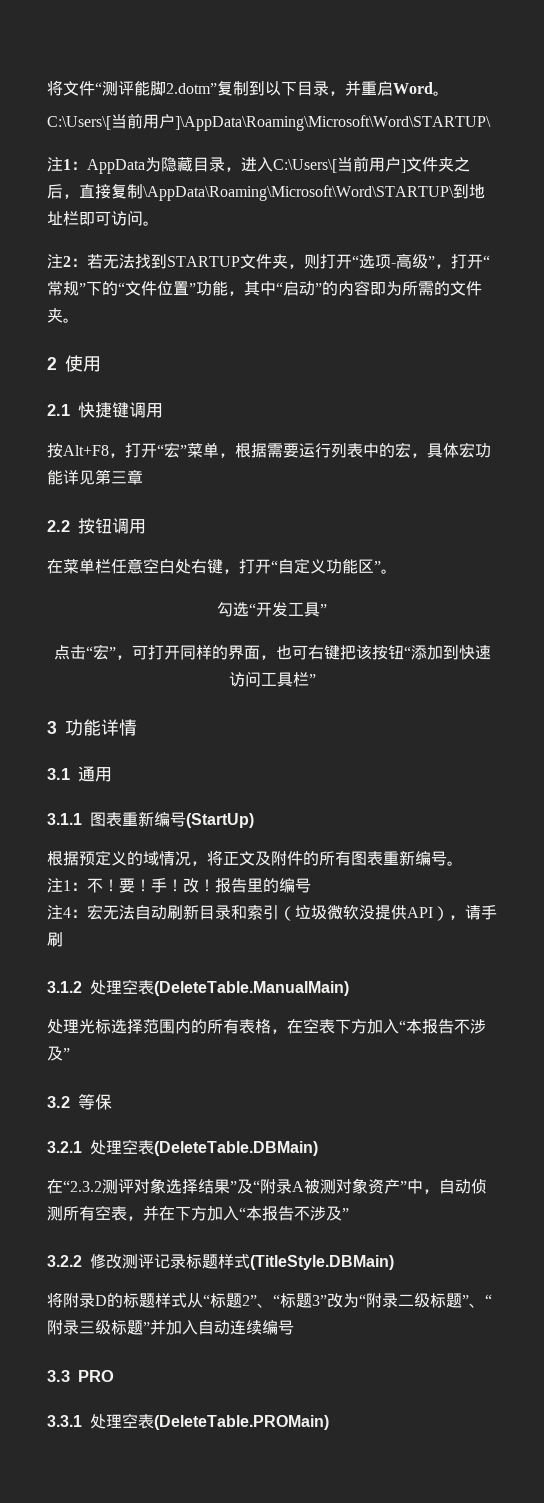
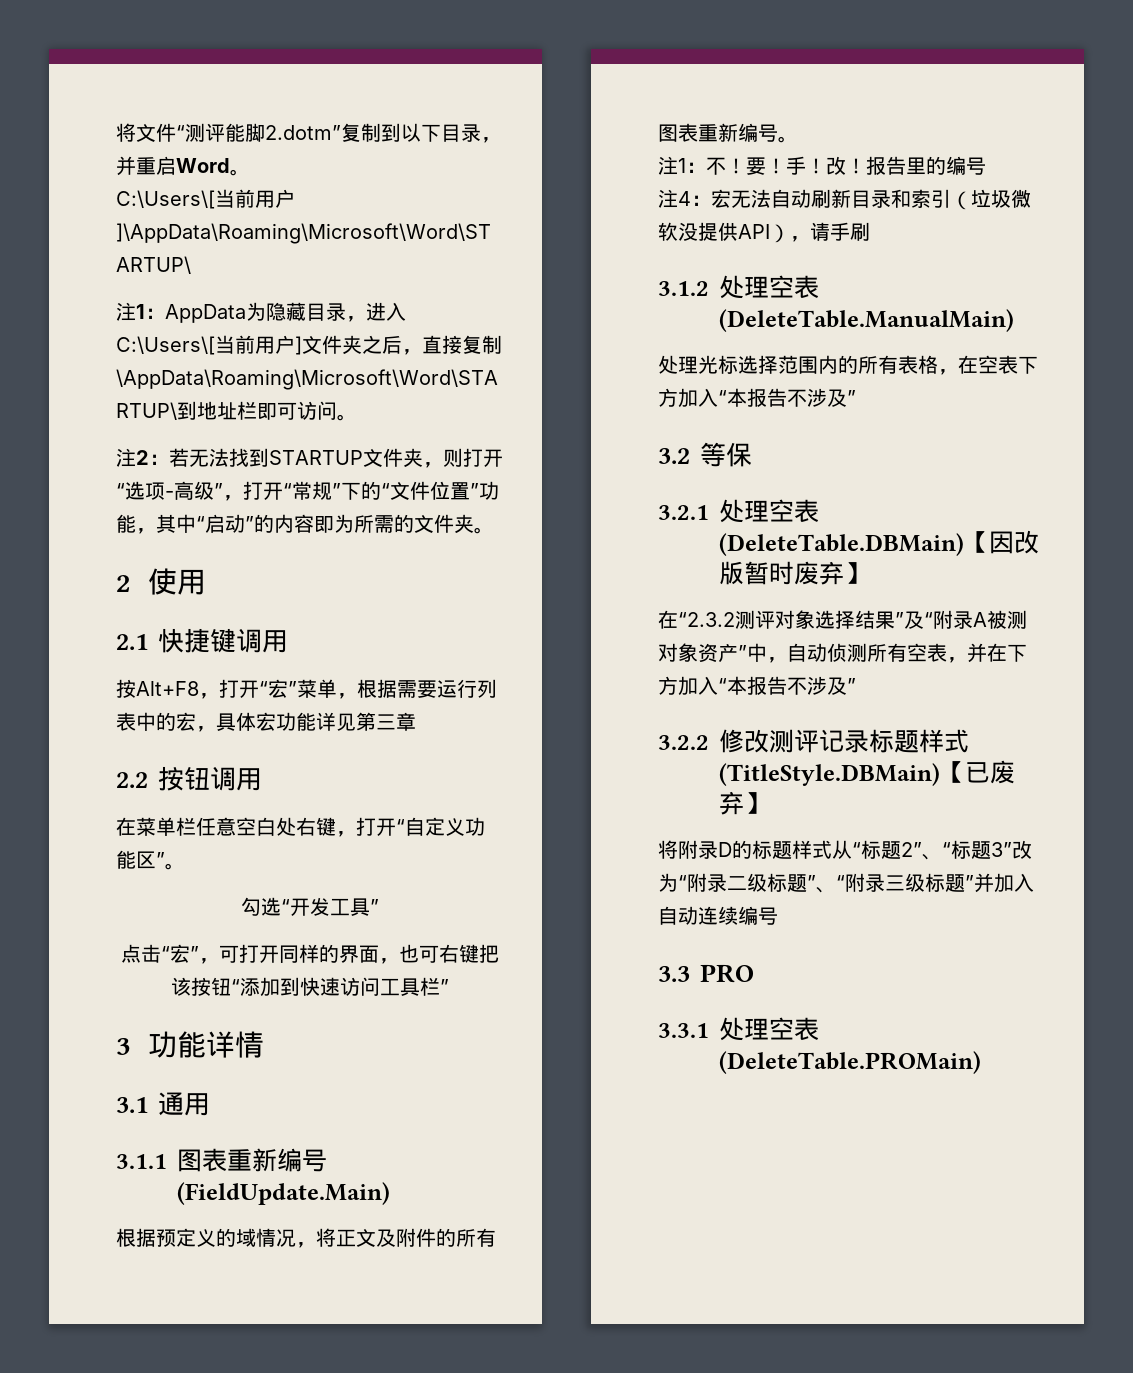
[186,813,254,828] (StartUp) -> [177,1182,390,1205] (FieldUpdate.Main)
(318, 1148) none -> [964,530,1039,554] [719,561,869,585] 【因改版暂时废弃】
(394, 1262) none -> [940,760,1015,784] [719,791,769,815] 【已废弃】

